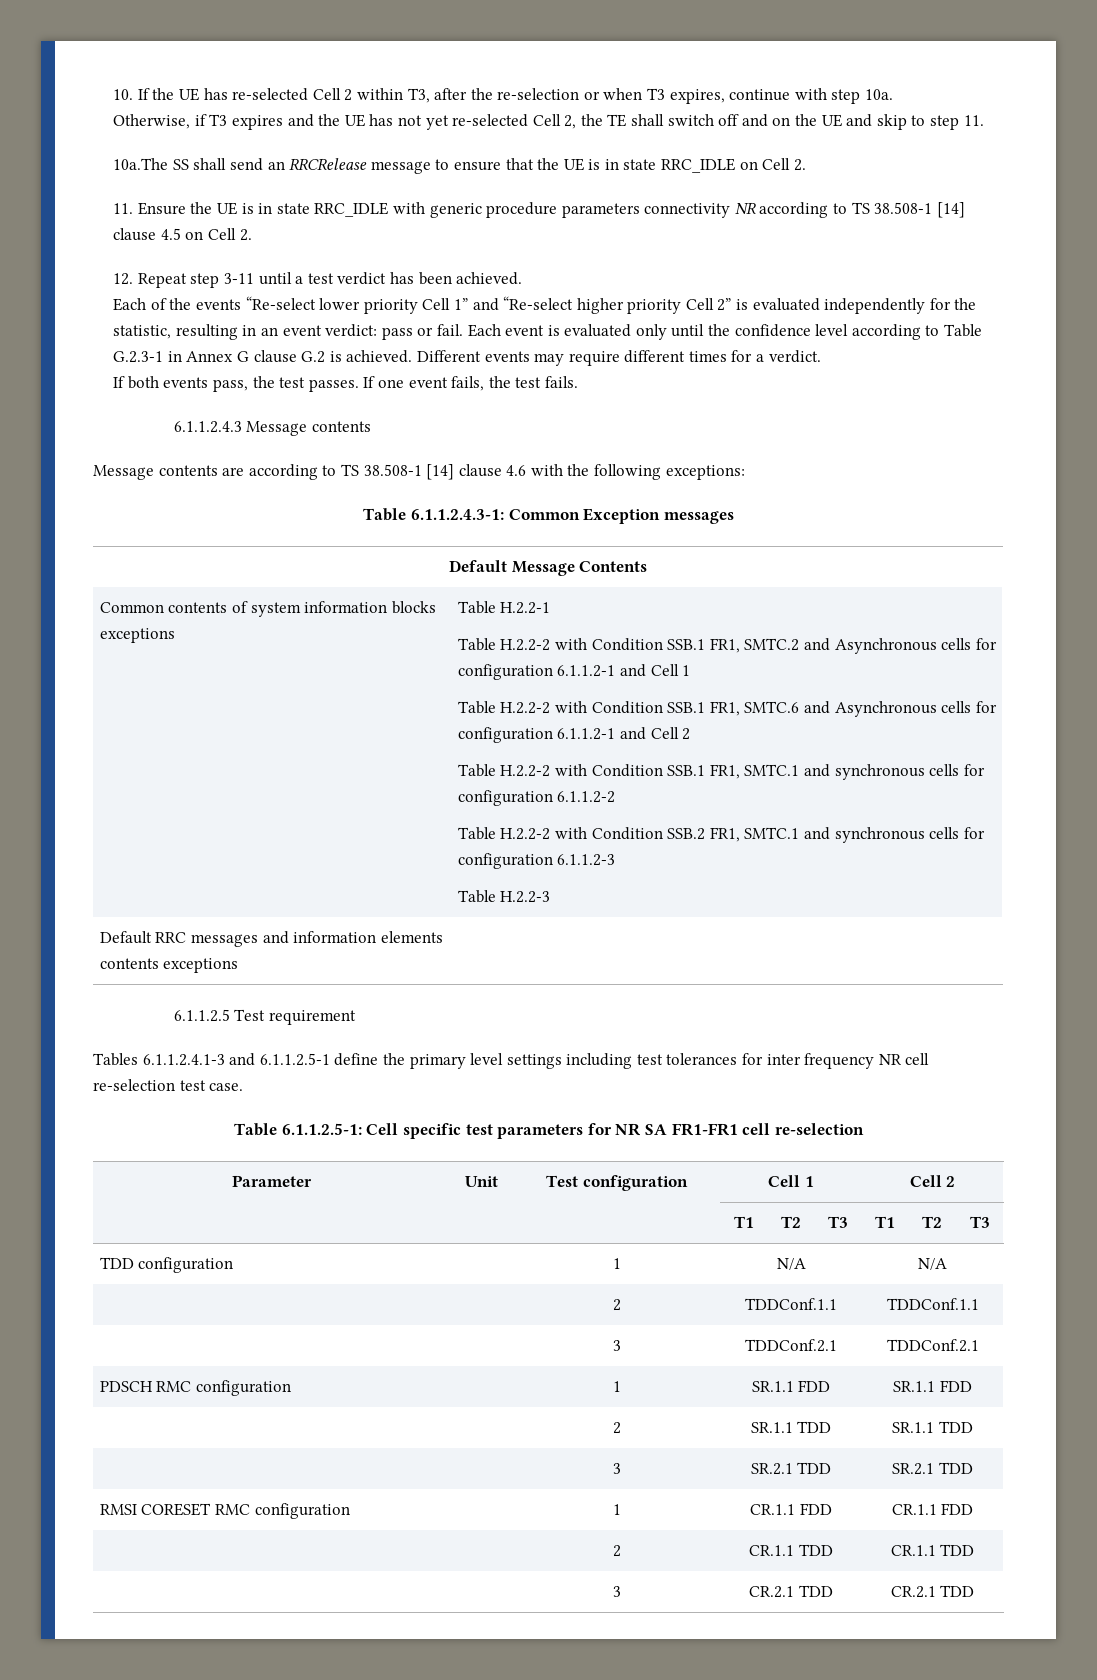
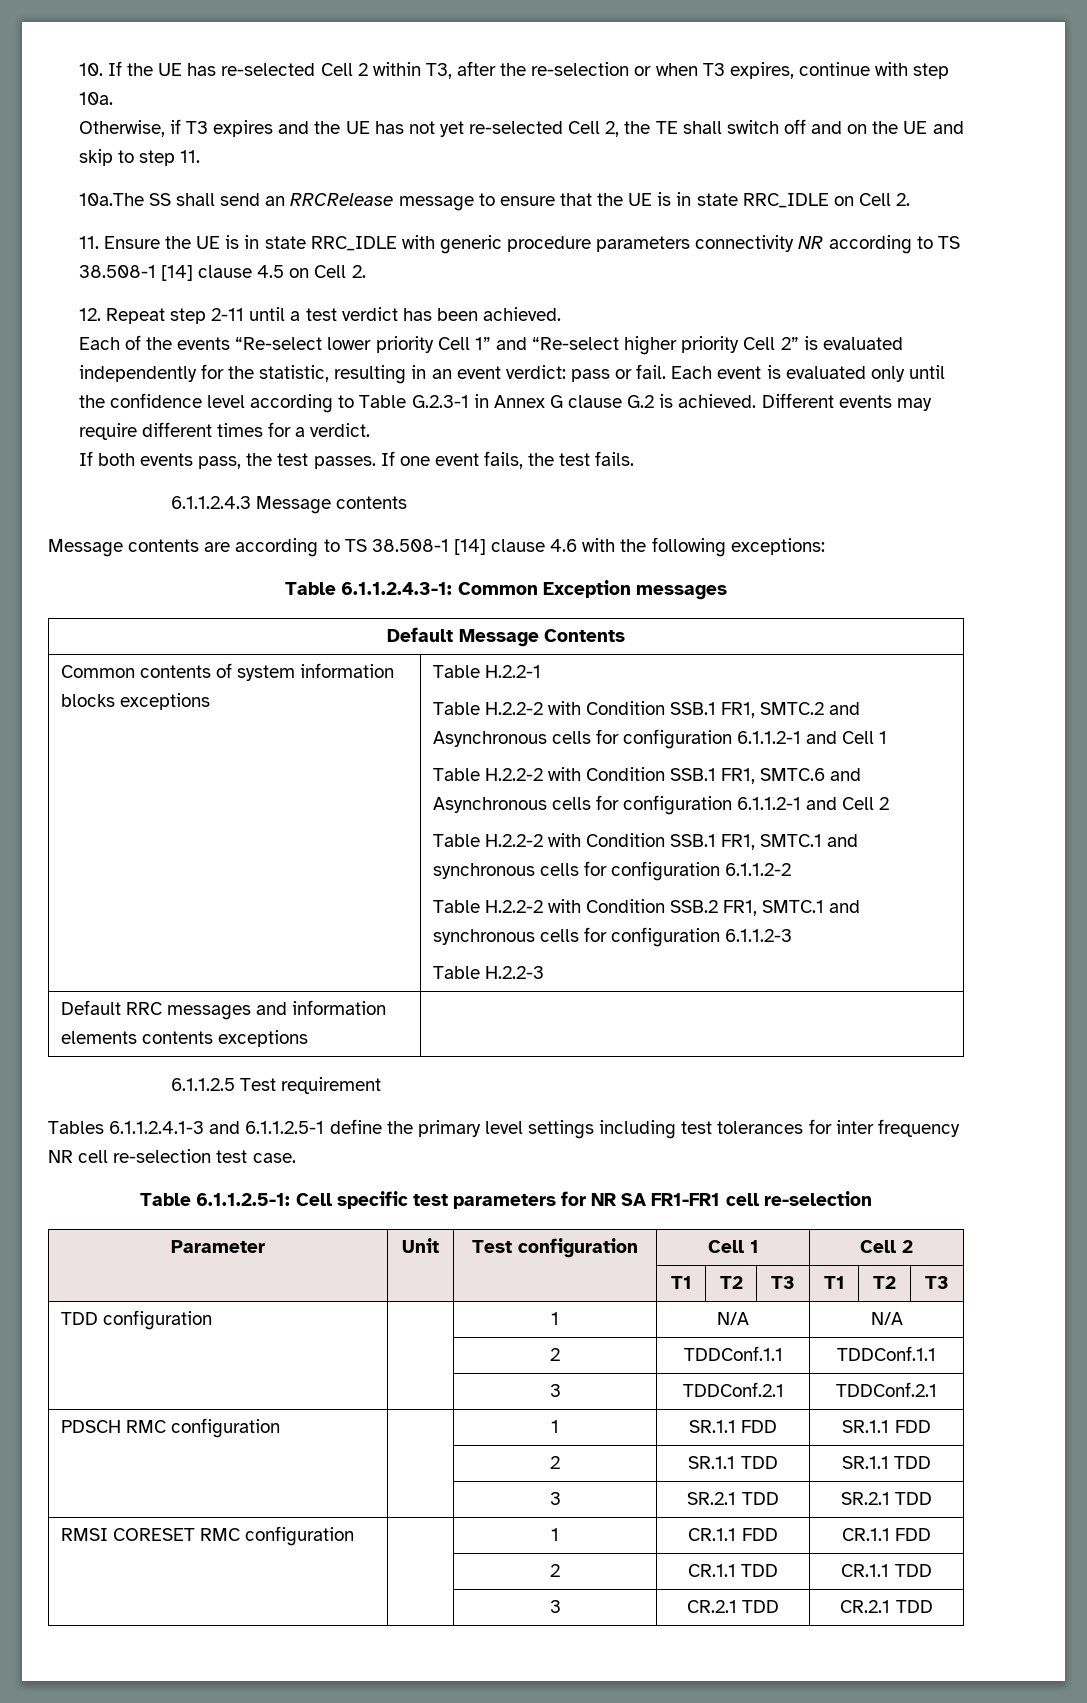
[223,273,254,284] 3-11 -> [211,308,245,321] 2-11

